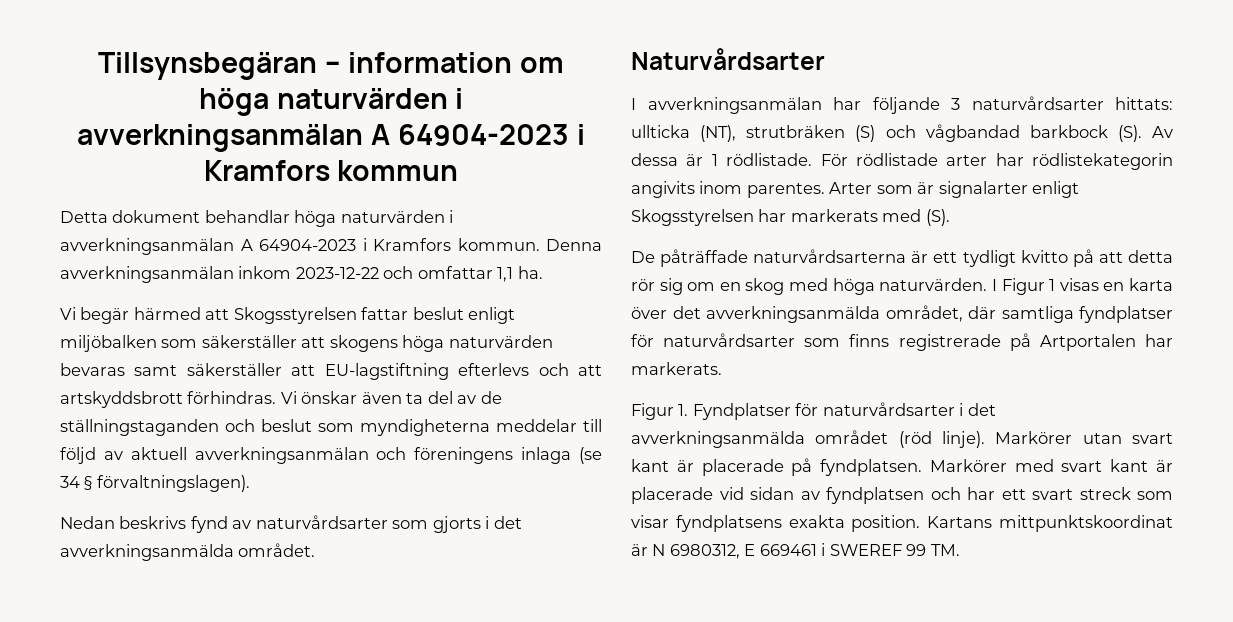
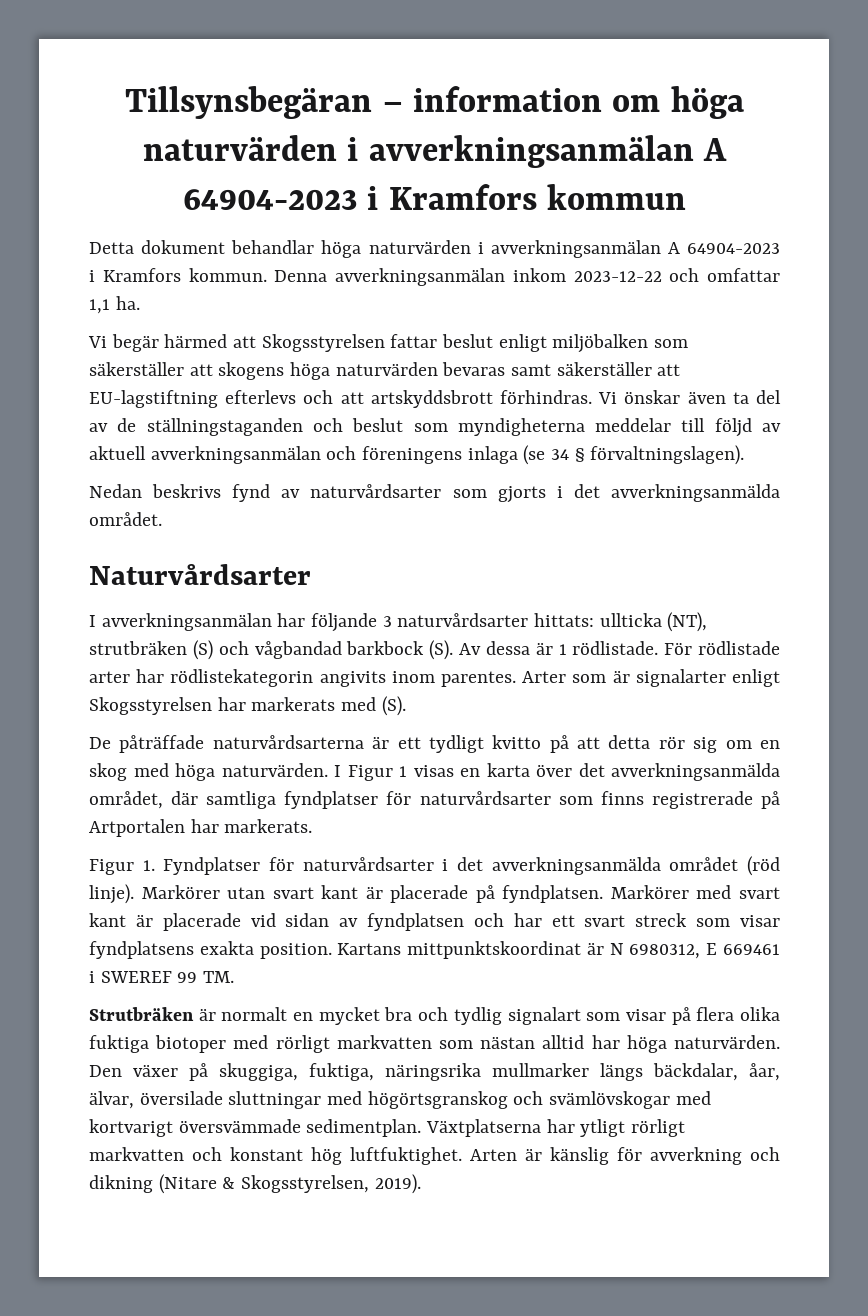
(960, 550) none -> [89,1007,780,1025] [89,1035,780,1053] [89,1063,780,1081] [89,1091,711,1109] [89,1119,686,1137] [89,1147,780,1165] [89,1174,421,1194] // Strutbräken är normalt en mycket bra och tydlig signalart som visar på flera olika fuktiga biotoper med rörligt markvatten som nästan alltid har höga naturvärden. Den växer på skuggiga, fuktiga, näringsrika mullmarker längs bäckdalar, åar, älvar, översilade sluttningar med högörtsgranskog och svämlövskogar med kortvarigt översvämmade sedimentplan. Växtplatserna har ytligt rörligt markvatten och konstant hög luftfuktighet. Arten är känslig för avverkning och dikning (Nitare & Skogsstyrelsen, 2019).

